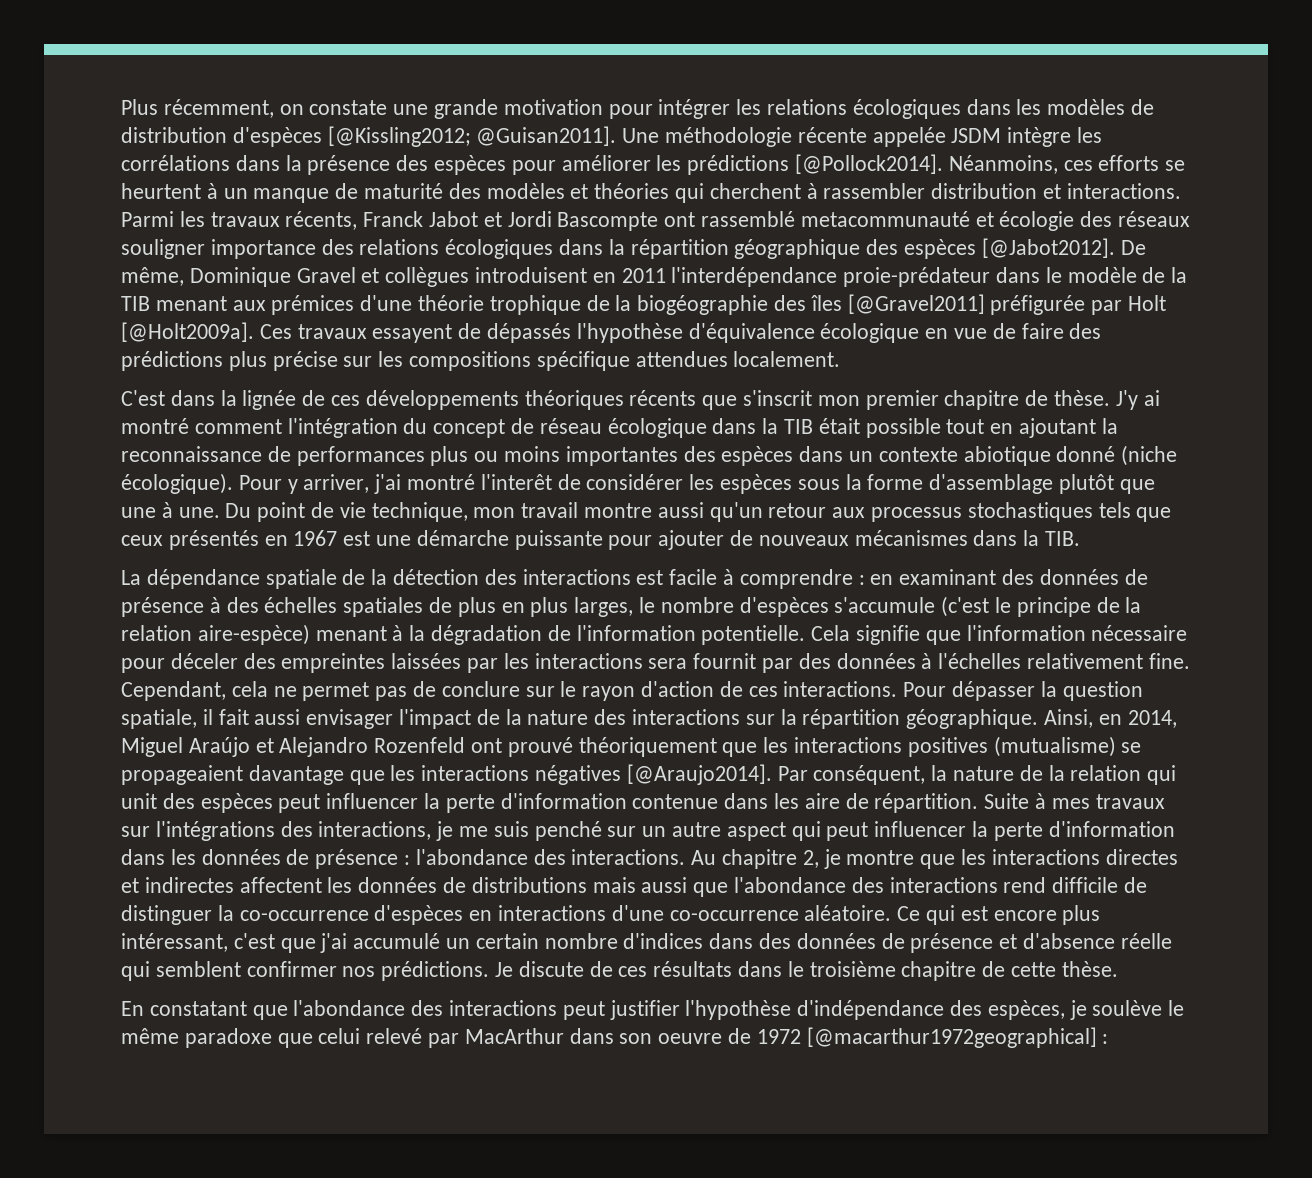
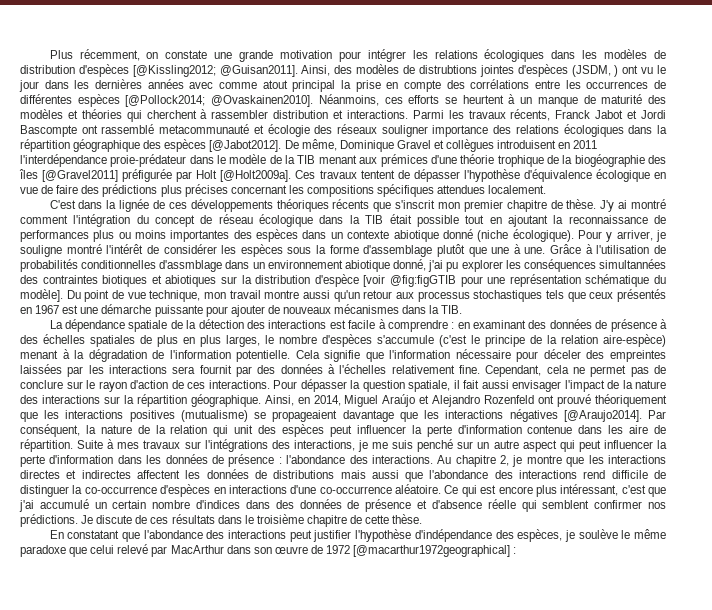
[622,127,1103,147] [121,154,944,175] Une méthodologie récente appelée JSDM intègre les corrélations dans la présence des espèces pour améliorer les prédictions [@Pollock2014]. -> [301,64,667,77] [19,79,666,92] [20,94,314,107] Ainsi, des modèles de distrubtions jointes d'espèces (JSDM, ) ont vu le jour dans les dernières années avec comme atout principal la prise en compte des corrélations entre les occurrences de différentes espèces [@Pollock2014; @Ovaskainen2010].
[372,323,572,343] essayent de dépassés -> [360,169,460,182] tentent de dépasser
[272,351,373,371] précise sur -> [184,184,287,197] précises concernant
[536,351,630,371] spécifique -> [377,184,435,197] spécifiques
[374,474,552,494] j'ai montré l'interêt -> [656,230,667,242] [20,244,144,257] je souligne montré l'intérêt
(220, 512) none -> [550,244,667,254] [20,259,666,272] [20,274,667,287] [20,289,63,302] Grâce à l'utilisation de probabilités conditionnelles d'assmblage dans un environnement abiotique donné, j'ai pu explorer les conséquences simultannées des contraintes biotiques et abiotiques sur la distribution d'espèce [voir @fig:figGTIB pour une représentation schématique du modèle].
[339,502,366,518] vie -> [127,292,146,299] vue
[658,1033,723,1044] oeuvre -> [274,546,308,554] œuvre

